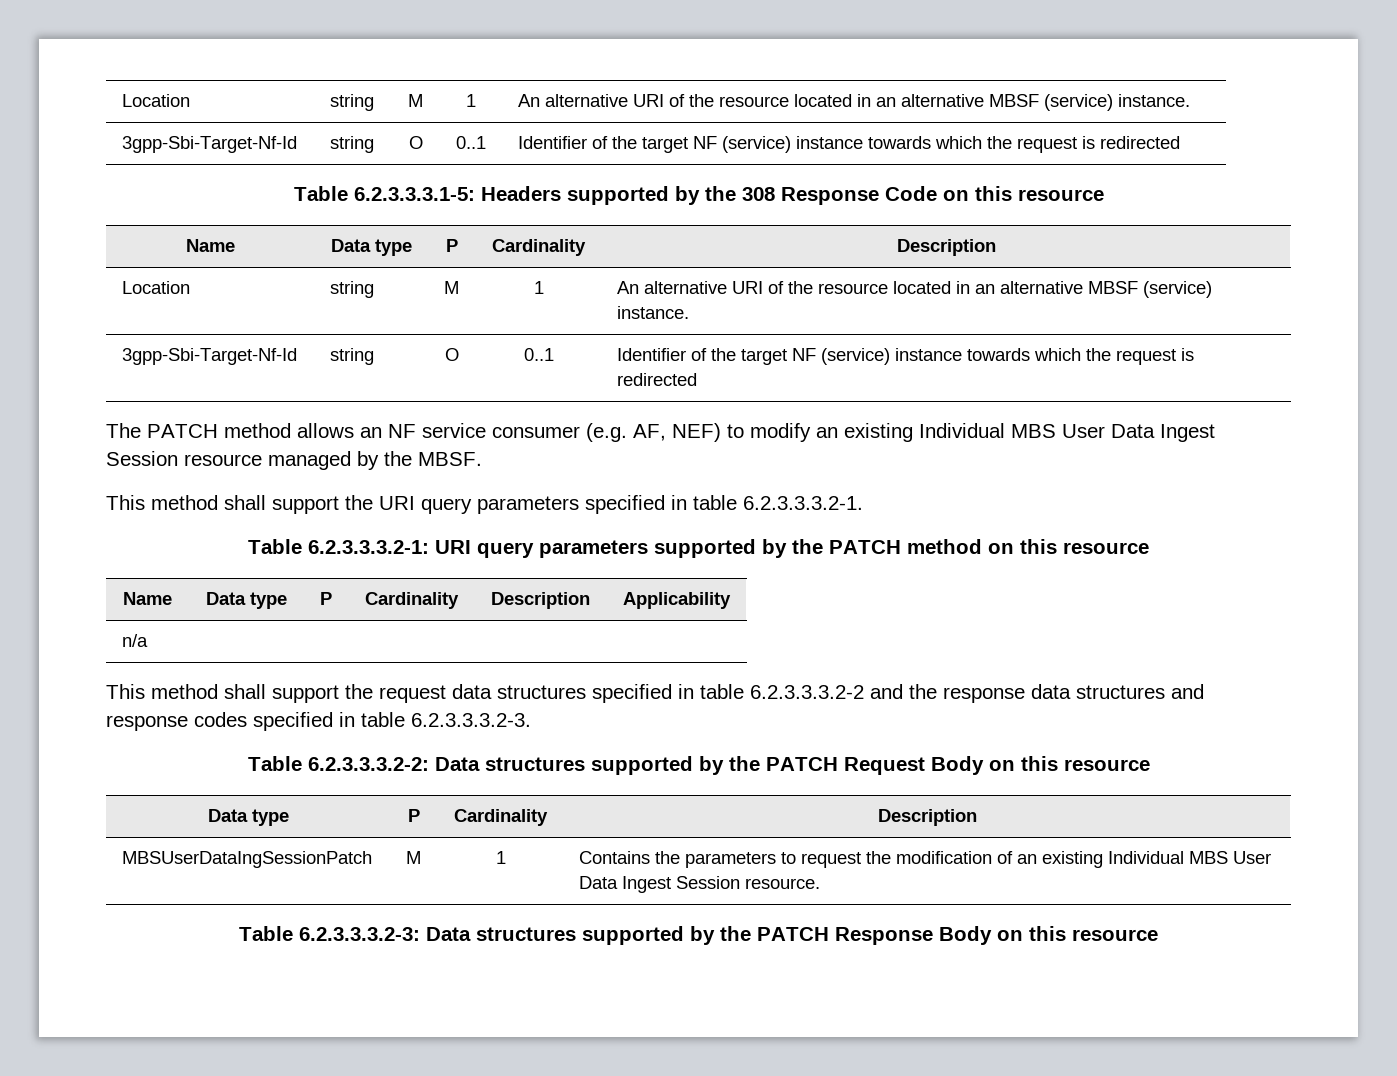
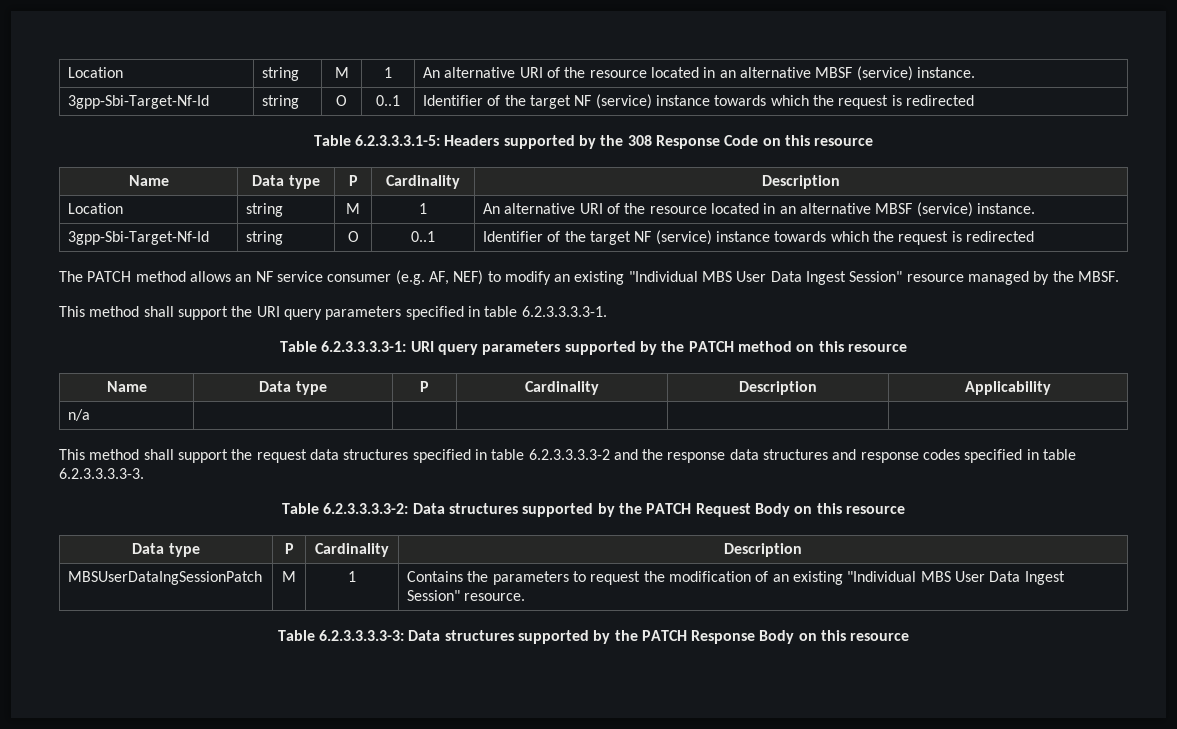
[919,423,1215,442] [106,451,178,466] Individual MBS User Data Ingest Session -> [628,271,903,285] "Individual MBS User Data Ingest Session"
[743,496,863,510] [248,539,429,554] 6.2.3.3.3.2-1. // Table 6.2.3.3.3.2-1: -> [521,306,607,317] [280,341,407,352] 6.2.3.3.3.3-1. // Table 6.2.3.3.3.3-1:
[750,685,864,699] 6.2.3.3.3.2-2 -> [528,449,610,460] 6.2.3.3.3.3-2
[411,713,531,727] [247,756,429,771] 6.2.3.3.3.2-3. // Table 6.2.3.3.3.2-2: -> [59,468,144,479] [282,503,409,514] 6.2.3.3.3.3-3. // Table 6.2.3.3.3.3-2:
[1108,851,1272,864] [579,876,741,893] Individual MBS User Data Ingest Session -> [847,571,1065,585] [407,590,461,601] "Individual MBS User Data Ingest Session"
[299,927,420,941] 6.2.3.3.3.2-3: -> [318,630,404,641] 6.2.3.3.3.3-3:

